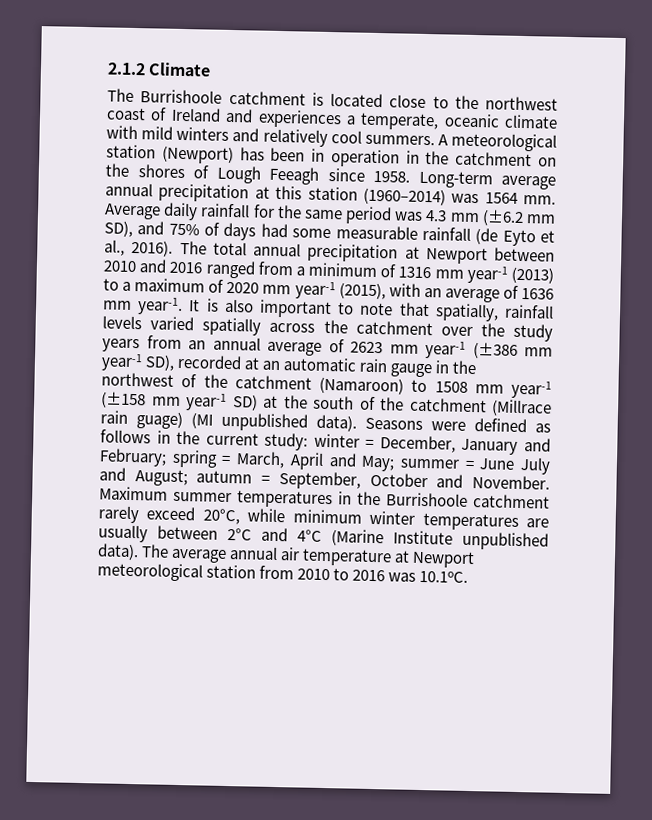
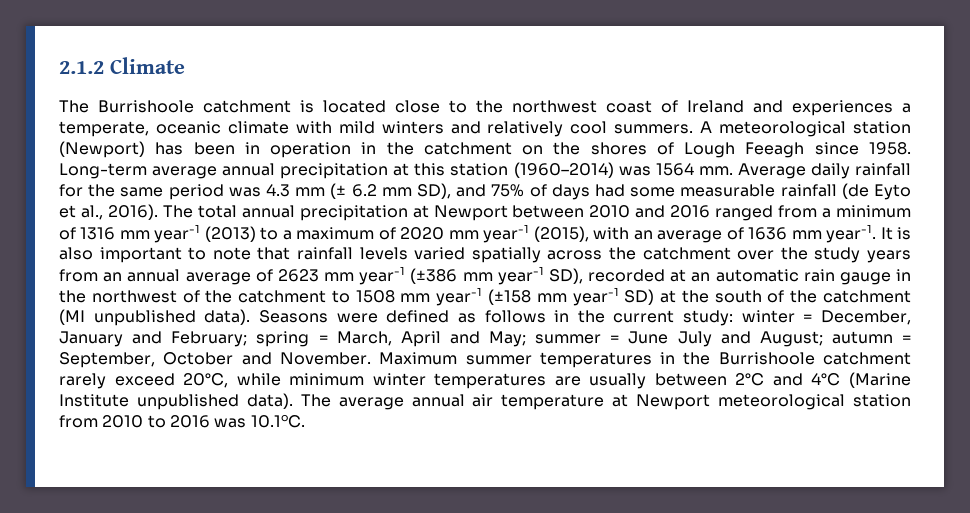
[481,209,524,227] (±6.2 -> [330,183,377,199] (± 6.2
[434,303,499,322] spatially, -> (291, 253) none
[319,376,404,395] (Namaroon) -> (327, 296) none
[491,399,552,417] [100,410,183,430] (Millrace rain guage) -> (912, 296) none

